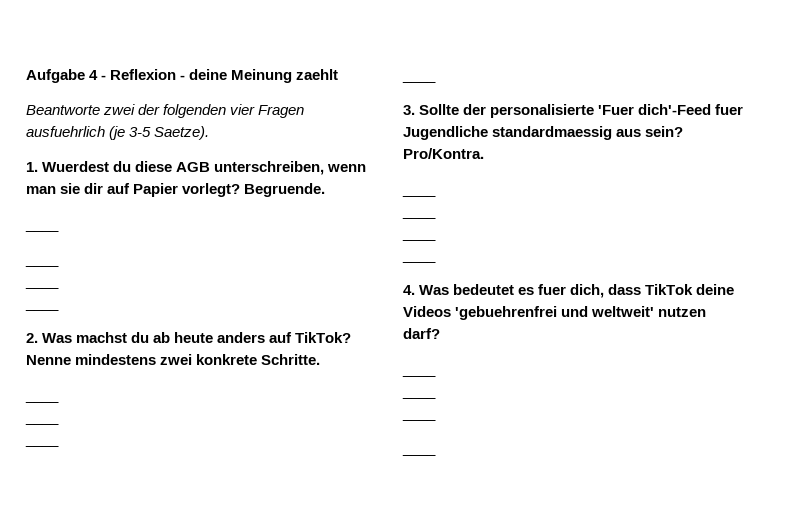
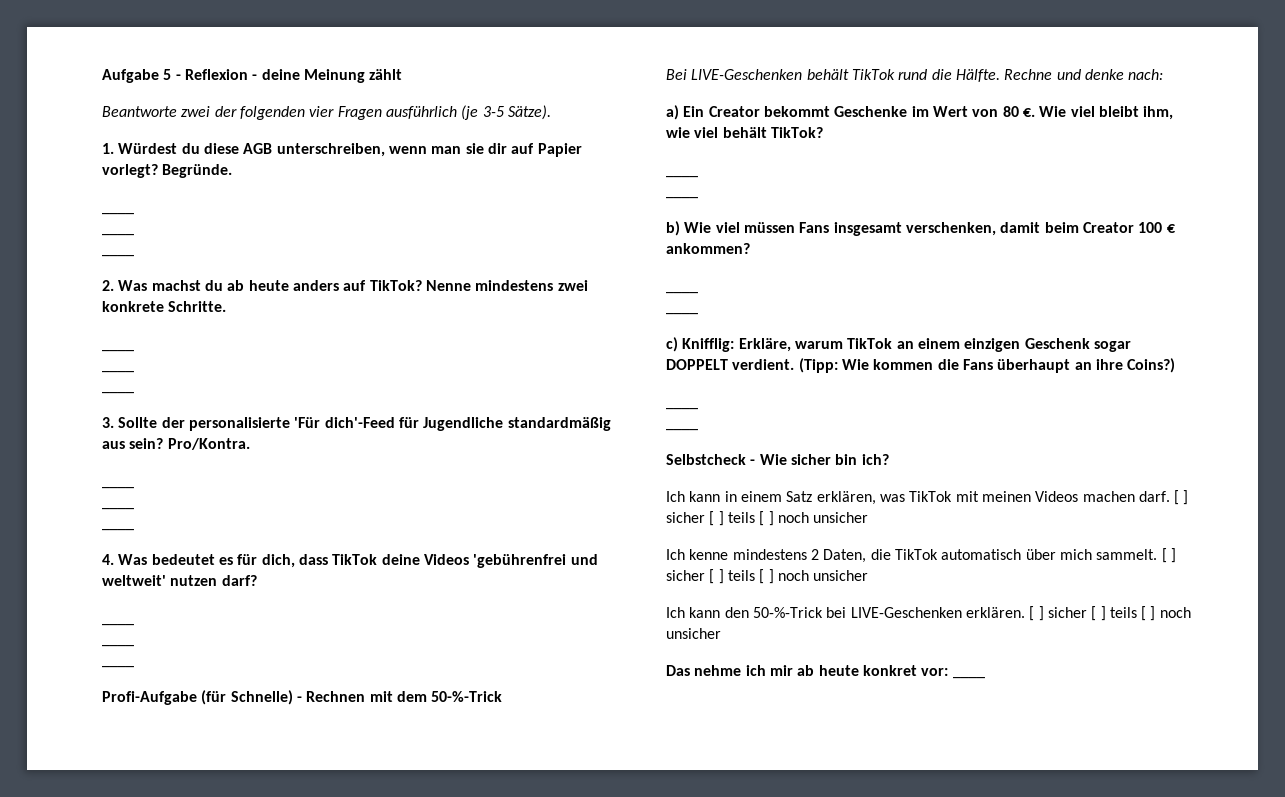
[89,70,99,80] 4 -> [163,69,172,80] 5
[296,69,339,80] zaehlt -> [369,69,403,80] zählt
[26,126,105,137] ausfuehrlich -> [385,106,457,119] ausführlich
[154,126,210,140] Saetze). -> [507,105,551,120] Sätze).
[42,161,110,172] Wuerdest -> [118,143,178,154] Würdest
[244,183,326,197] [25,229,59,232] Begruende. // ____ -> [162,164,233,178] Begründe.
[402,80,436,83] // ____ -> (134, 392) none
[598,104,744,115] [403,126,613,140] 'Fuer dich'-Feed fuer Jugendliche standardmaessig -> [294,417,611,431] 'Für dich'-Feed für Jugendliche standardmäßig
[402,260,436,263] // ____ -> (134, 529) none
[538,284,567,295] fuer -> [237,554,258,565] für
[455,306,558,320] 'gebuehrenfrei -> [473,554,567,568] 'gebührenfrei
(436, 419) none -> [102,690,503,705] [666,69,1164,82] [666,105,1174,120] [666,127,823,138] [666,175,698,178] [666,196,698,199] [666,221,1176,236] [666,243,750,254] [666,291,698,294] [666,312,698,315] [666,337,1131,352] [666,358,1176,373] [666,407,698,410] [666,428,698,431] [666,454,889,465] [666,490,1189,505] [666,511,869,526] [666,548,1176,563] [666,569,869,584] [666,606,1191,621] [666,628,721,639] [666,665,949,676] Profi-Aufgabe (für Schnelle) - Rechnen mit dem 50-%-Trick // Bei LIVE-Geschenken behält TikTok rund die Hälfte. Rechne und denke nach: // a) Ein Creator bekommt Geschenke im Wert von 80 €. Wie viel bleibt ihm, wie viel behält TikTok? // ____ // ____ // b) Wie viel müssen Fans insgesamt verschenken, damit beim Creator 100 € ankommen? // ____ // ____ // c) Knifflig: Erkläre, warum TikTok an einem einzigen Geschenk sogar DOPPELT verdient. (Tipp: Wie kommen die Fans überhaupt an ihre Coins?) // ____ // ____ // Selbstcheck - Wie sicher bin ich? // Ich kann in einem Satz erklären, was TikTok mit meinen Videos machen darf. [ ] sicher [ ] teils [ ] noch unsicher // Ich kenne mindestens 2 Daten, die TikTok automatisch über mich sammelt. [ ] sicher [ ] teils [ ] noch unsicher // Ich kann den 50-%-Trick bei LIVE-Geschenken erklären. [ ] sicher [ ] teils [ ] noch unsicher // Das nehme ich mir ab heute konkret vor:

